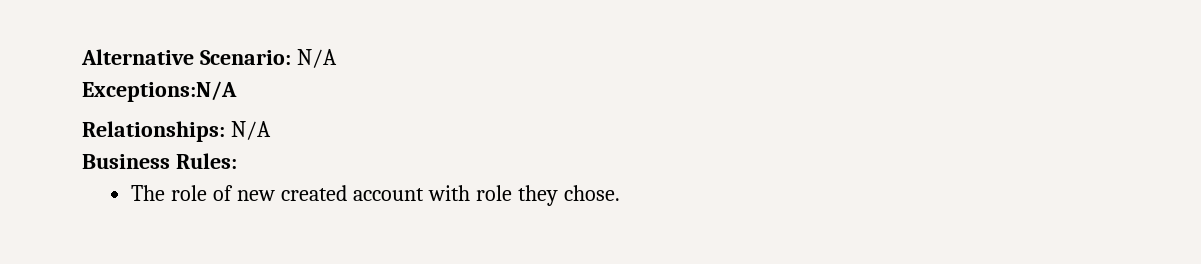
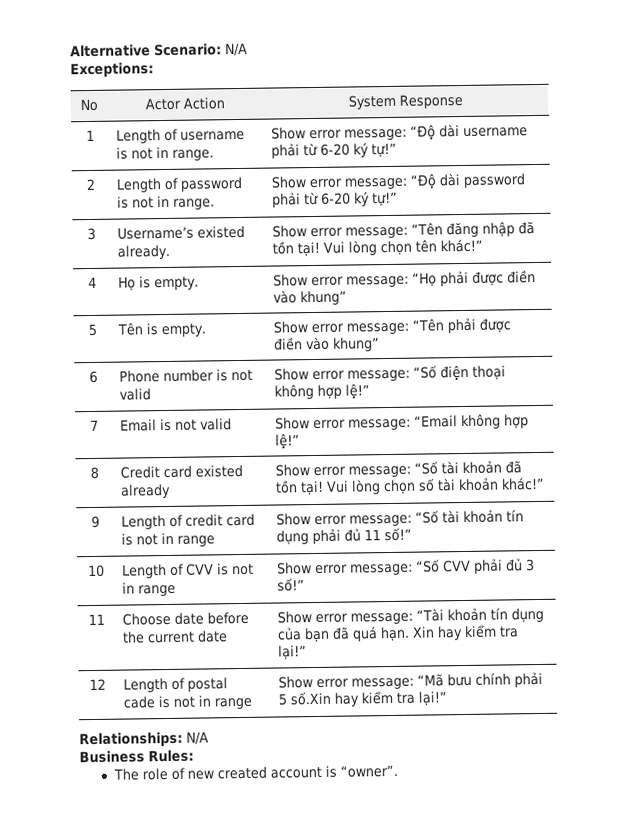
[82,81,237,102] Exceptions:N/A -> [70,62,154,78] [80,98,98,112] [144,97,225,111] [347,93,463,110] [85,129,95,142] [116,128,246,144] [116,146,215,161] [271,124,529,141] [271,142,398,159] [85,178,96,191] [116,176,244,193] [117,195,216,210] [271,173,527,190] [272,191,399,208] [86,227,96,241] [117,225,246,240] [117,244,171,260] [272,221,536,239] [272,238,484,257] [87,276,97,289] [118,276,200,291] [273,270,537,288] [273,290,348,306] [87,323,97,337] [117,322,207,338] [273,317,512,335] [274,336,381,352] [88,370,98,384] [119,369,254,383] [119,388,152,401] [274,364,507,382] [274,383,371,400] [89,419,99,432] [120,418,233,432] [275,413,530,431] [275,433,301,449] [89,466,99,480] [120,464,244,479] [120,483,172,499] [275,460,523,478] [275,476,546,496] [90,515,100,529] [121,513,256,530] [121,532,216,547] [276,509,525,527] [276,527,413,545] [87,564,105,578] [122,563,255,579] [122,582,177,597] [277,558,536,576] [277,578,306,592] [87,613,105,626] [122,611,250,626] [122,630,229,644] [277,607,545,625] [277,624,520,643] [278,645,308,660] [88,678,106,691] [123,677,229,693] [123,695,253,710] [278,671,544,690] [278,690,448,707] Exceptions: // No | Actor Action | System Response // 1 | Length of username is not in range. | Show error message: “Độ dài username phải từ 6-20 ký tự!” // 2 | Length of password is not in range. | Show error message: “Độ dài password phải từ 6-20 ký tự!” // 3 | Username’s existed already. | Show error message: “Tên đăng nhập đã tồn tại! Vui lòng chọn tên khác!” // 4 | Họ is empty. | Show error message: “Họ phải được điền vào khung” // 5 | Tên is empty. | Show error message: “Tên phải được điền vào khung” // 6 | Phone number is not valid | Show error message: “Số điện thoại không hợp lệ!” // 7 | Email is not valid | Show error message: “Email không hợp lệ!” // 8 | Credit card existed already | Show error message: “Số tài khoản đã tồn tại! Vui lòng chọn số tài khoản khác!” // 9 | Length of credit card is not in range | Show error message: “Số tài khoản tín dụng phải đủ 11 số!” // 10 | Length of CVV is not in range | Show error message: “Số CVV phải đủ 3 số!” // 11 | Choose date before the current date | Show error message: “Tài khoản tín dụng của bạn đã quá hạn. Xin hay kiểm tra lại!” // 12 | Length of postal cade is not in range | Show error message: “Mã bưu chính phải 5 số.Xin hay kiểm tra lại!”
[427,185,620,206] with role they chose. -> [324,764,398,778] is “owner”.

